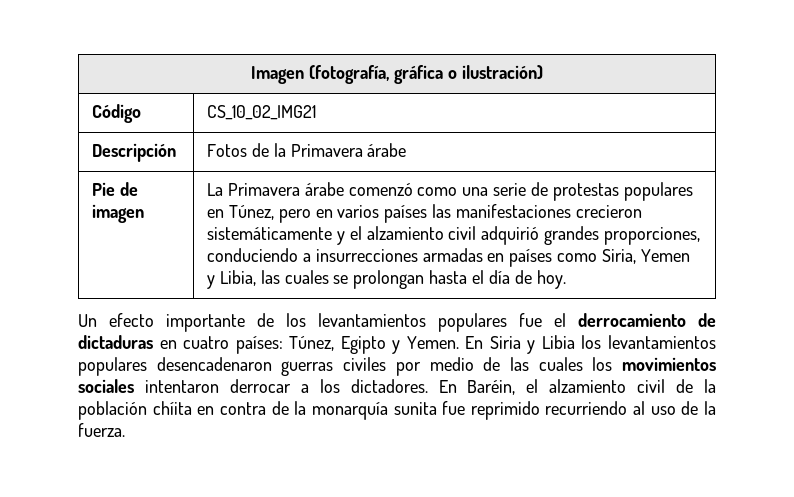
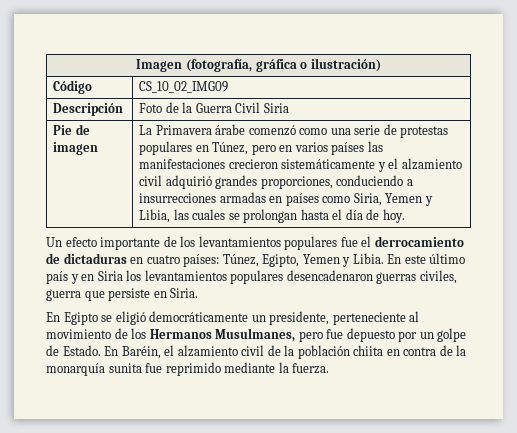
[206,105,316,120] CS_10_02_IMG21 -> [139,81,229,93] CS_10_02_IMG09
[206,143,407,157] Fotos de la Primavera árabe -> [139,102,289,113] Foto de la Guerra Civil Siria
[340,335,575,354] Egipto y Yemen. En Siria y Libia -> [262,253,466,267] [46,271,123,284] Egipto, Yemen y Libia. En este último país y en Siria
[343,357,716,376] [78,379,428,393] civiles por medio de las cuales los movimientos sociales intentaron derrocar a los dictadores. -> [419,270,457,284] [46,288,199,301] [46,311,420,325] [46,328,467,342] [46,345,101,356] civiles, guerra que persiste en Siria. // En Egipto se eligió democráticamente un presidente, perteneciente al movimiento de los Hermanos Musulmanes, pero fue depuesto por un golpe de Estado.
[152,401,192,415] chíita -> [353,345,384,356] chiita
[545,401,699,415] recurriendo al uso de -> [224,362,276,373] mediante

